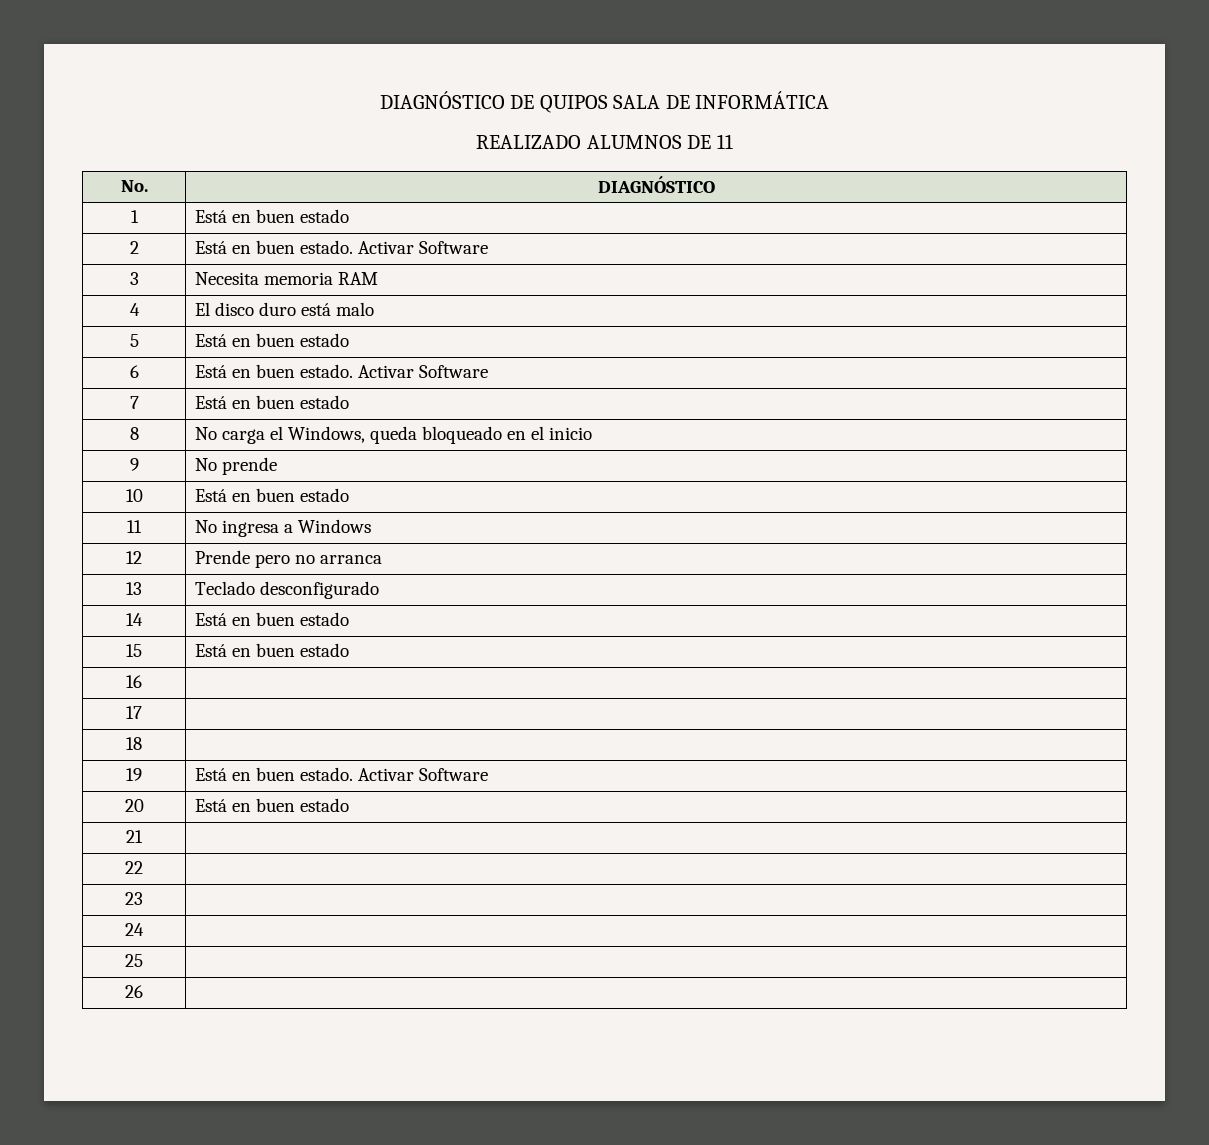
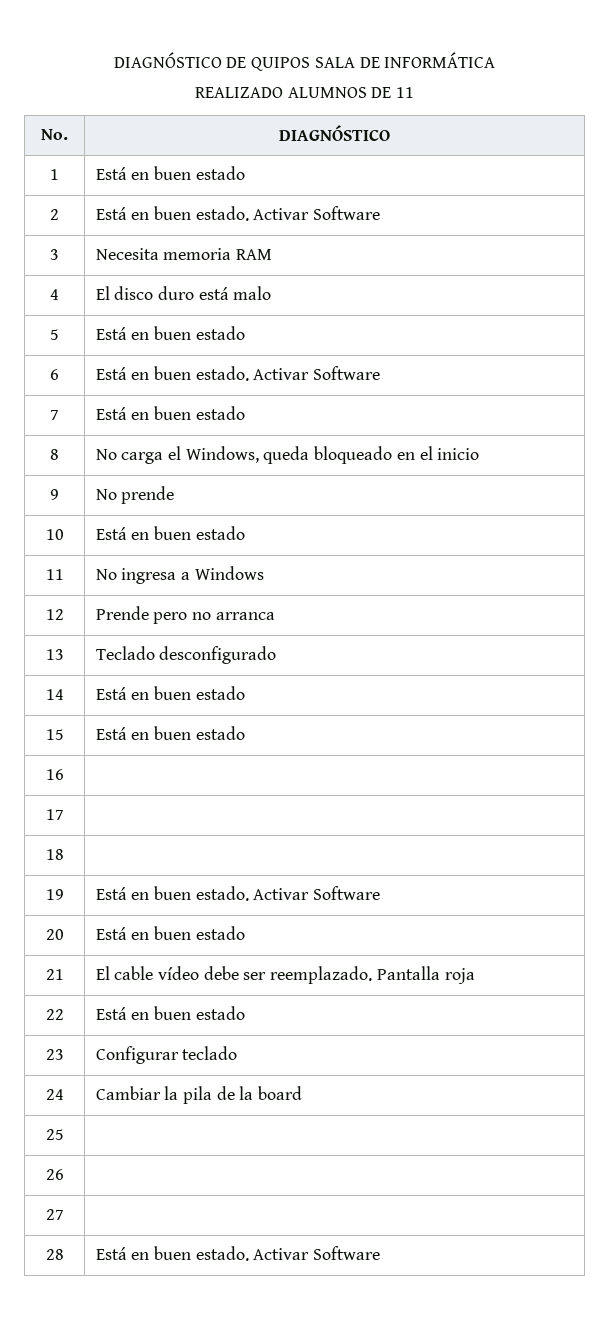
[125,861,143,874] // 22 | -> [95,966,475,984] [45,1009,64,1020] [95,1006,245,1020] El cable vídeo debe ser reemplazado. Pantalla roja // 22 | Está en buen estado
(143, 898) none -> [95,1046,238,1064] Configurar teclado
[125,954,143,967] [125,985,143,998] // 25 | // 26 | -> [95,1086,303,1104] [45,1129,64,1140] [45,1169,64,1180] [45,1209,64,1220] [45,1249,64,1260] [95,1246,381,1261] Cambiar la pila de la board // 25 | // 26 | // 27 | // 28 | Está en buen estado. Activar Software

